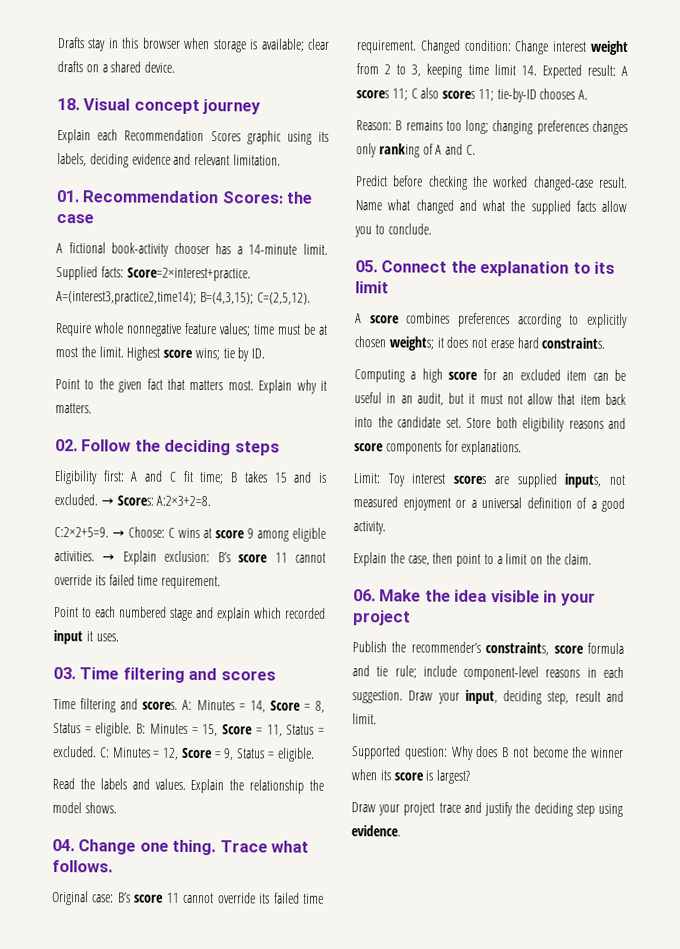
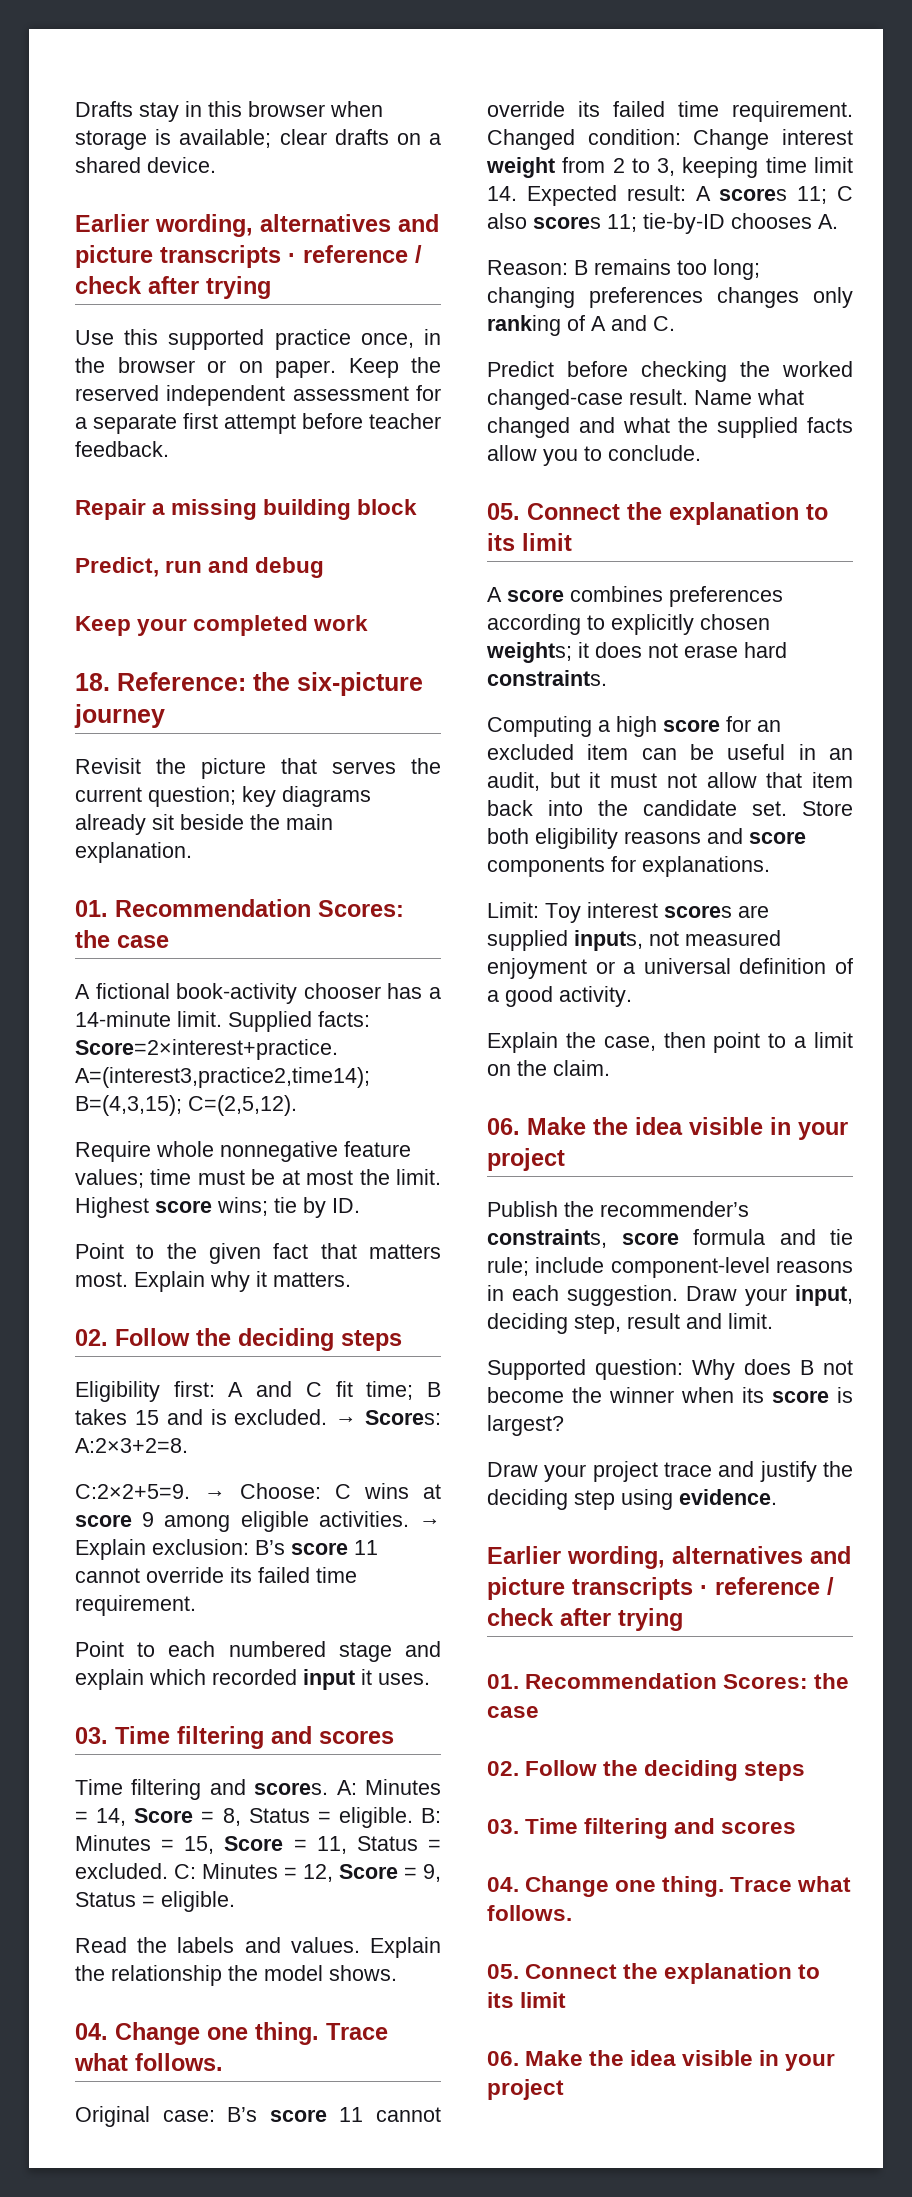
[57,98,262,115] [57,129,329,145] [57,153,281,168] 18. Visual concept journey // Explain each Recommendation Scores graphic using its labels, deciding evidence and relevant limitation. -> [75,214,439,237] [75,245,422,268] [75,276,271,299] [75,329,441,350] [75,357,441,378] [75,385,441,406] [75,413,441,434] [75,441,169,457] [75,499,418,520] [75,557,325,578] [75,615,369,636] [75,672,423,696] [74,704,165,728] [75,758,441,779] [75,786,371,807] [75,814,333,835] [75,842,192,863] Earlier wording, alternatives and picture transcripts · reference / check after trying // Use this supported practice once, in the browser or on paper. Keep the reserved independent assessment for a separate first attempt before teacher feedback. // Repair a missing building block // Predict, run and debug // Keep your completed work // 18. Reference: the six-picture journey // Revisit the picture that serves the current question; key diagrams already sit beside the main explanation.
(401, 831) none -> [487,1546,851,1569] [487,1577,834,1600] [487,1608,683,1631] [487,1673,850,1689] [487,1706,539,1718] [487,1760,806,1781] [487,1818,797,1839] [487,1876,852,1897] [487,1905,572,1921] [487,1963,821,1984] [487,1992,567,2008] [487,2050,836,2071] [487,2079,564,2100] // Earlier wording, alternatives and picture transcripts · reference / check after trying // 01. Recommendation Scores: the case // 02. Follow the deciding steps // 03. Time filtering and scores // 04. Change one thing. Trace what follows. // 05. Connect the explanation to its limit // 06. Make the idea visible in your project

